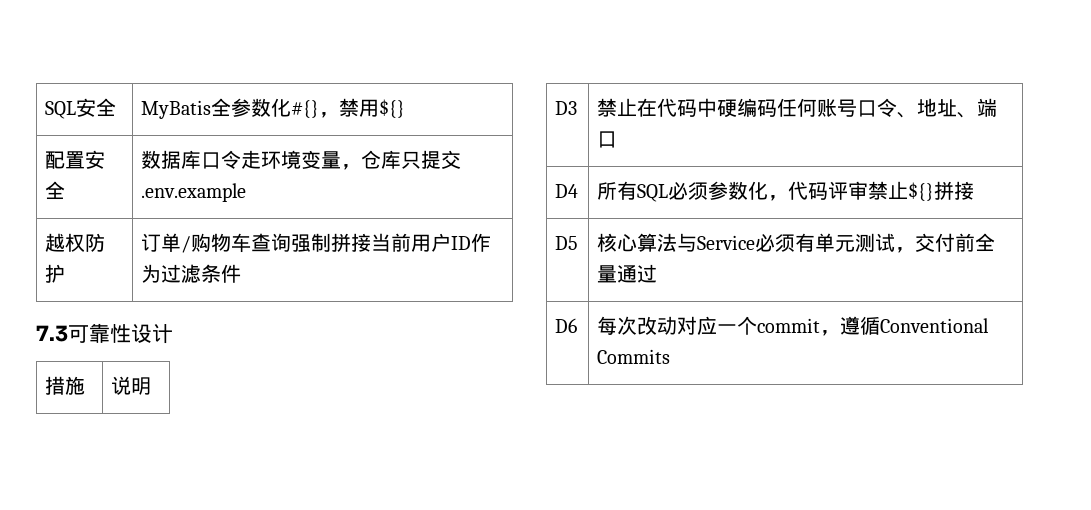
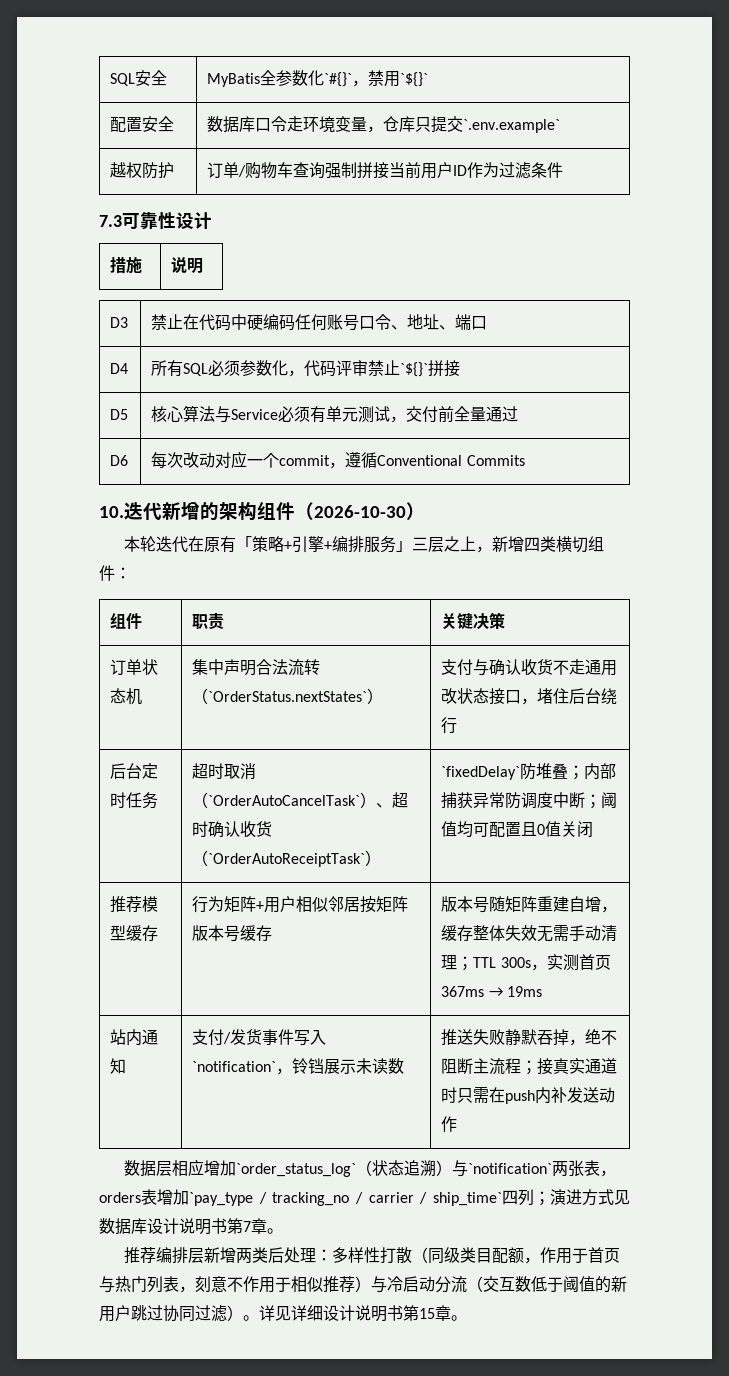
[291,98,406,118] #{}，禁用${} -> [324,70,429,87] `#{}`，禁用`${}`
[141,183,247,202] .env.example -> [463,119,561,133] `.env.example`
[908,182,935,201] ${} -> [400,362,429,377] `${}`
(671, 356) none -> [99,502,425,521] [124,536,605,553] [99,565,131,581] [110,613,143,629] [192,613,225,630] [441,612,506,630] [110,659,159,675] [110,688,143,705] [192,659,321,676] [192,688,384,704] [441,659,618,676] [441,688,618,705] [441,717,458,734] [110,763,159,779] [110,792,159,809] [192,763,257,780] [192,792,409,808] [192,821,273,838] [192,850,382,867] [441,763,617,780] [441,792,618,809] [441,821,594,838] [110,896,159,913] [110,925,159,941] [192,896,409,913] [192,925,273,942] [441,896,618,913] [441,925,618,942] [441,954,611,971] [441,986,543,997] [110,1029,159,1046] [110,1058,127,1074] [192,1029,327,1046] [192,1058,405,1075] [441,1029,618,1046] [441,1058,618,1075] [441,1087,616,1104] [441,1116,458,1132] [124,1159,617,1177] [99,1189,631,1206] [99,1218,283,1235] [124,1247,621,1264] [99,1276,627,1293] [99,1305,467,1322] // 10.迭代新增的架构组件（2026-10-30） // 本轮迭代在原有「策略+引擎+编排服务」三层之上，新增四类横切组件： // 组件 | 职责 | 关键决策 // 订单状态机 | 集中声明合法流转（`OrderStatus.nextStates`） | 支付与确认收货不走通用改状态接口，堵住后台绕行 // 后台定时任务 | 超时取消（`OrderAutoCancelTask`）、超时确认收货（`OrderAutoReceiptTask`） | `fixedDelay`防堆叠；内部捕获异常防调度中断；阈值均可配置且0值关闭 // 推荐模型缓存 | 行为矩阵+用户相似邻居按矩阵版本号缓存 | 版本号随矩阵重建自增，缓存整体失效无需手动清理；TTL 300s，实测首页367ms → 19ms // 站内通知 | 支付/发货事件写入`notification`，铃铛展示未读数 | 推送失败静默吞掉，绝不阻断主流程；接真实通道时只需在push内补发送动作 // 数据层相应增加`order_status_log`（状态追溯）与`notification`两张表，orders表增加`pay_type / tracking_no / carrier / ship_time`四列；演进方式见数据库设计说明书第7章。 // 推荐编排层新增两类后处理：多样性打散（同级类目配额，作用于首页与热门列表，刻意不作用于相似推荐）与冷启动分流（交互数低于阈值的新用户跳过协同过滤）。详见详细设计说明书第15章。

